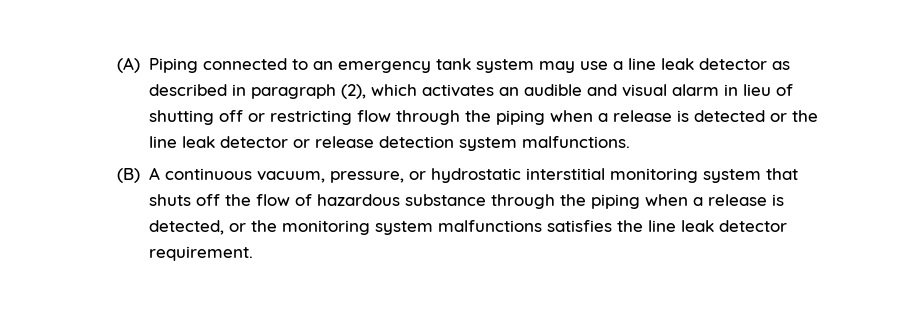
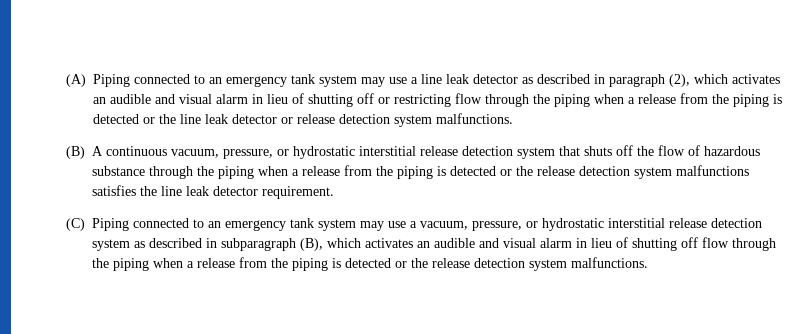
(672, 116) none -> [680,93,770,107] from the piping
[609,168,698,183] monitoring -> [420,146,514,156] release detection
[771,194,784,206] [148,220,370,235] is detected, or the monitoring -> [344,165,631,179] from the piping is detected or the release detection
(253, 253) none -> [66,218,763,231] [92,237,777,251] [92,257,649,271] // (C) Piping connected to an emergency tank system may use a vacuum, pressure, or hydrostatic interstitial release detection system as described in subparagraph (B), which activates an audible and visual alarm in lieu of shutting off flow through the piping when a release from the piping is detected or the release detection system malfunctions.

